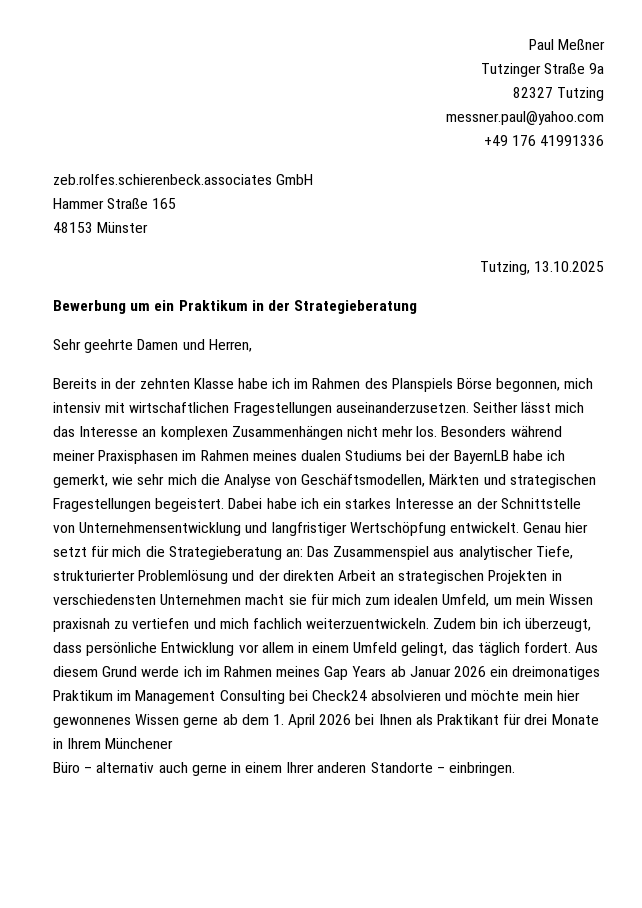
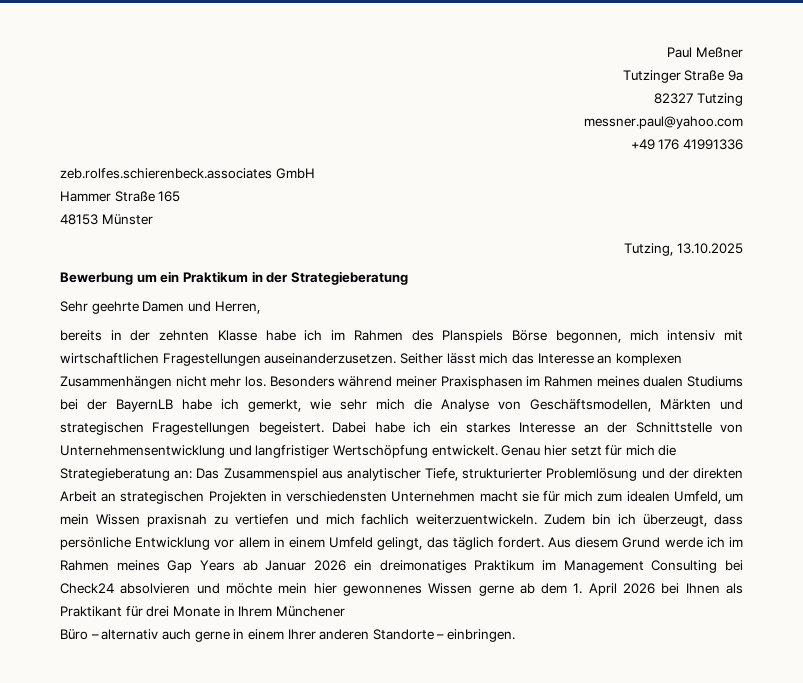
[53,378,97,389] Bereits -> [60,330,102,341] bereits

